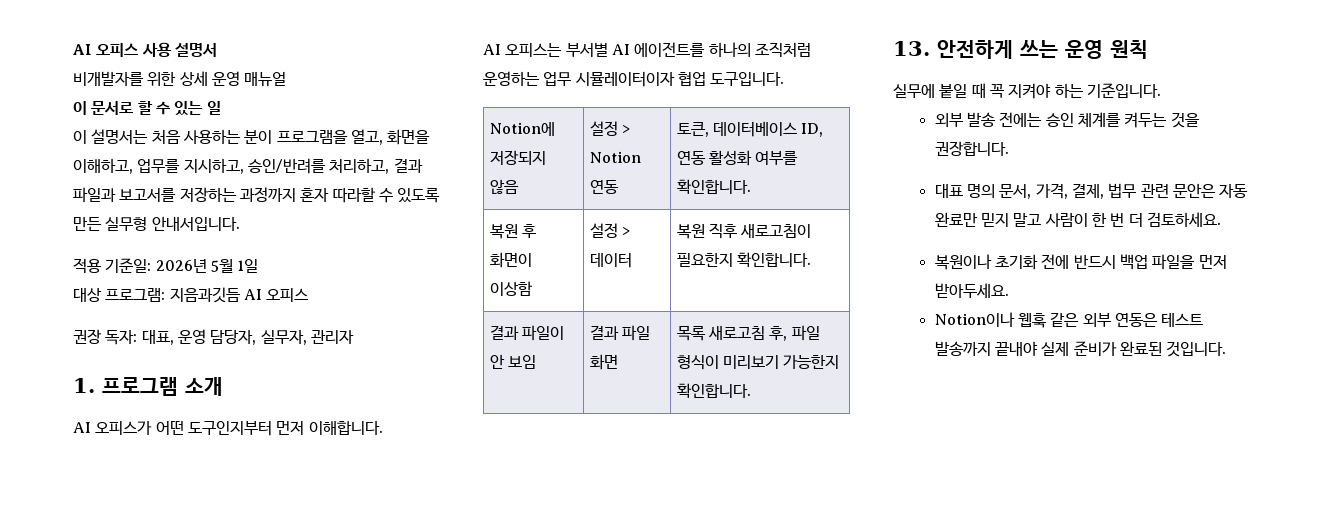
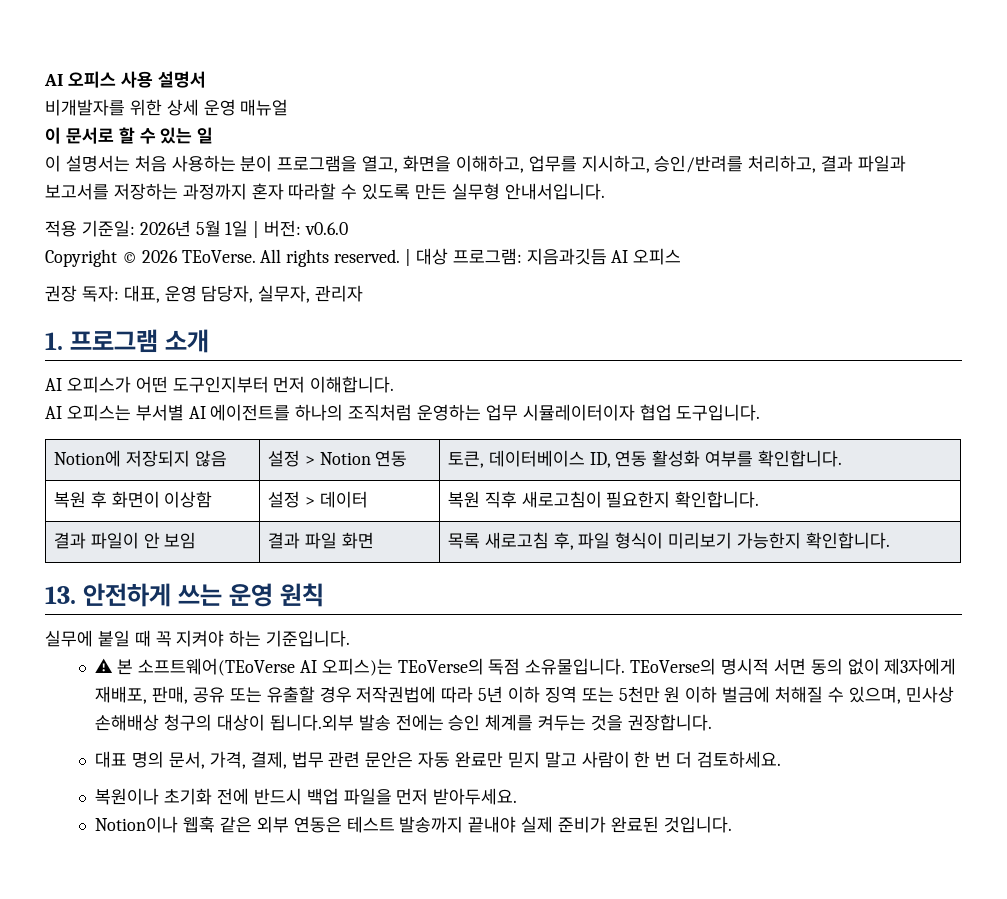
(259, 266) // -> [253,220,349,238] [45,249,412,267] | 버전: v0.6.0 // Copyright © 2026 TEoVerse. All rights reserved. |
[934,113,963,127] 외부 -> [95,658,957,676] [95,686,954,704] [95,714,354,731] ⚠ 본 소프트웨어(TEoVerse AI 오피스)는 TEoVerse의 독점 소유물입니다. TEoVerse의 명시적 서면 동의 없이 제3자에게 재배포, 판매, 공유 또는 유출할 경우 저작권법에 따라 5년 이하 징역 또는 5천만 원 이하 벌금에 처해질 수 있으며, 민사상 손해배상 청구의 대상이 됩니다.외부

